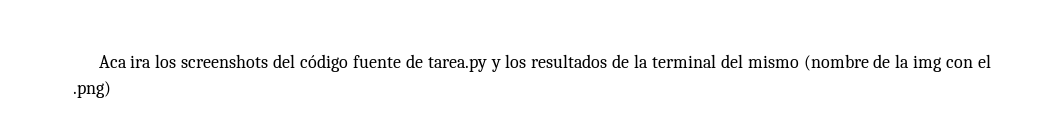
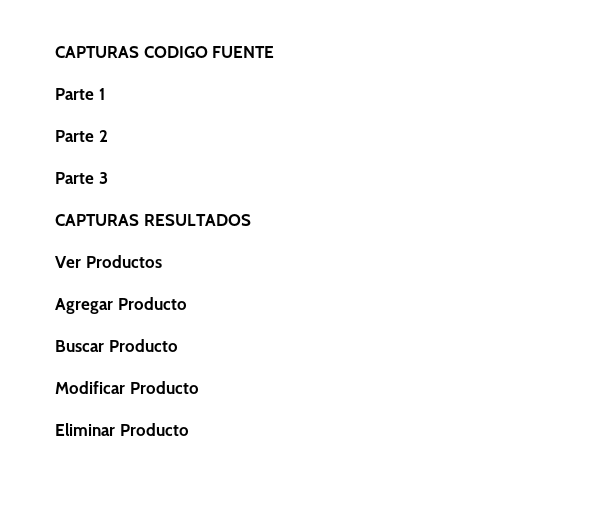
[98,54,992,72] [73,81,111,98] Aca ira los screenshots del código fuente de tarea.py y los resultados de la terminal del mismo (nombre de la img con el .png) -> [55,46,275,58] [55,88,105,100] [55,130,108,142] [55,172,108,184] [55,214,251,226] [55,255,162,268] [55,297,187,314] [55,339,178,352] [55,381,199,394] [55,423,189,436] CAPTURAS CODIGO FUENTE // Parte 1 // Parte 2 // Parte 3 // CAPTURAS RESULTADOS // Ver Productos // Agregar Producto // Buscar Producto // Modificar Producto // Eliminar Producto

